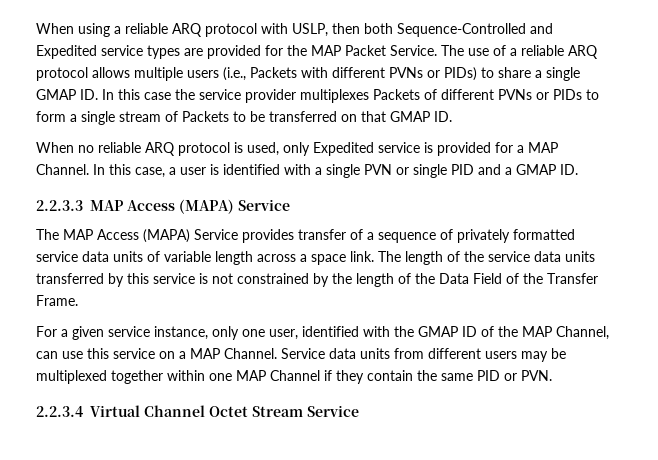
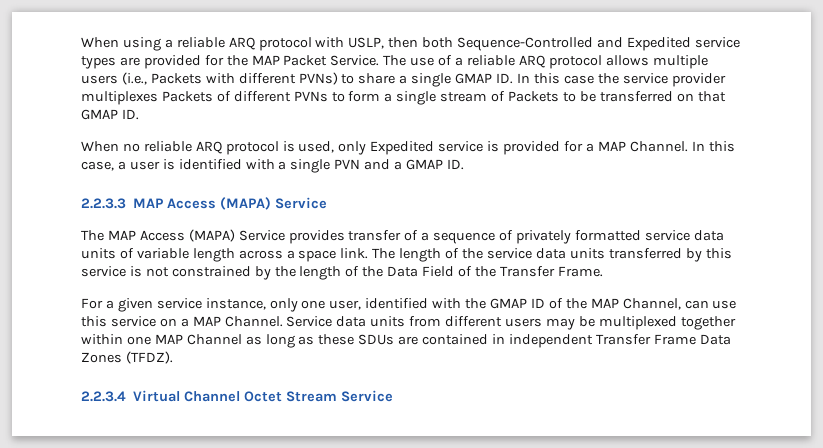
[389,67,477,81] PVNs or PIDs) -> [298,72,338,85] PVNs)
[536,89,582,100] or PIDs -> (328, 96) none
[396,164,474,178] or single PID -> (361, 164) none
[324,370,552,384] if they contain the same PID or PVN. -> [245,334,731,348] [81,351,173,364] as long as these SDUs are contained in independent Transfer Frame Data Zones (TFDZ).

